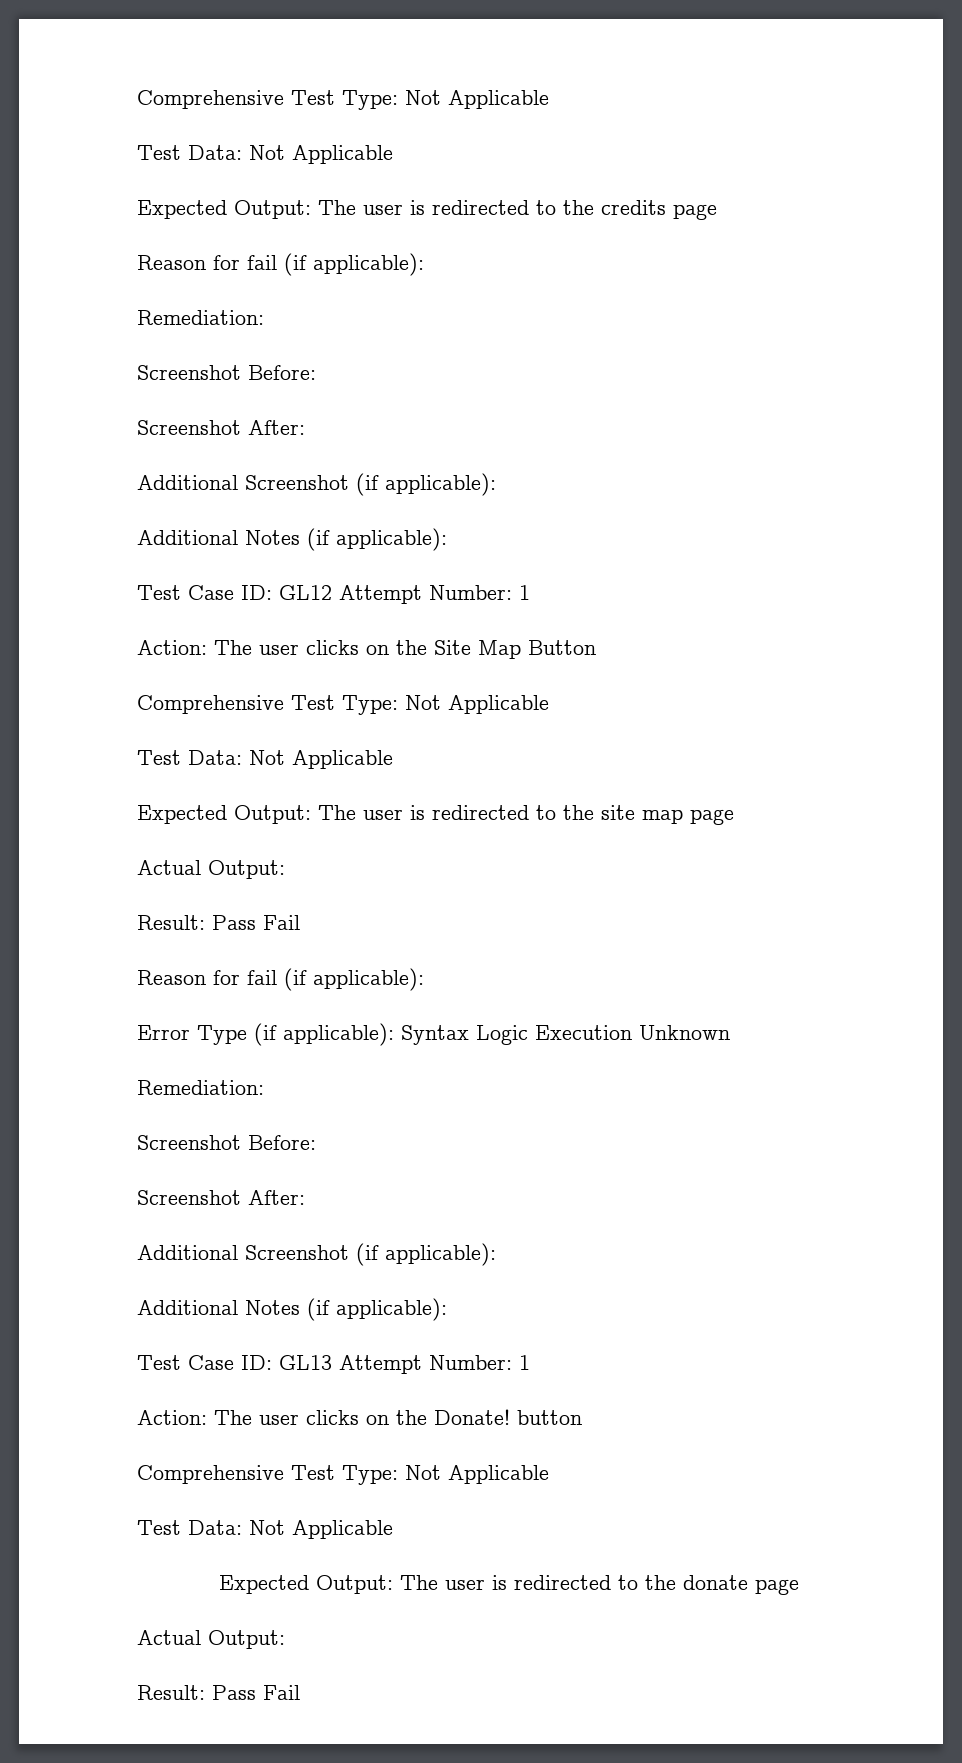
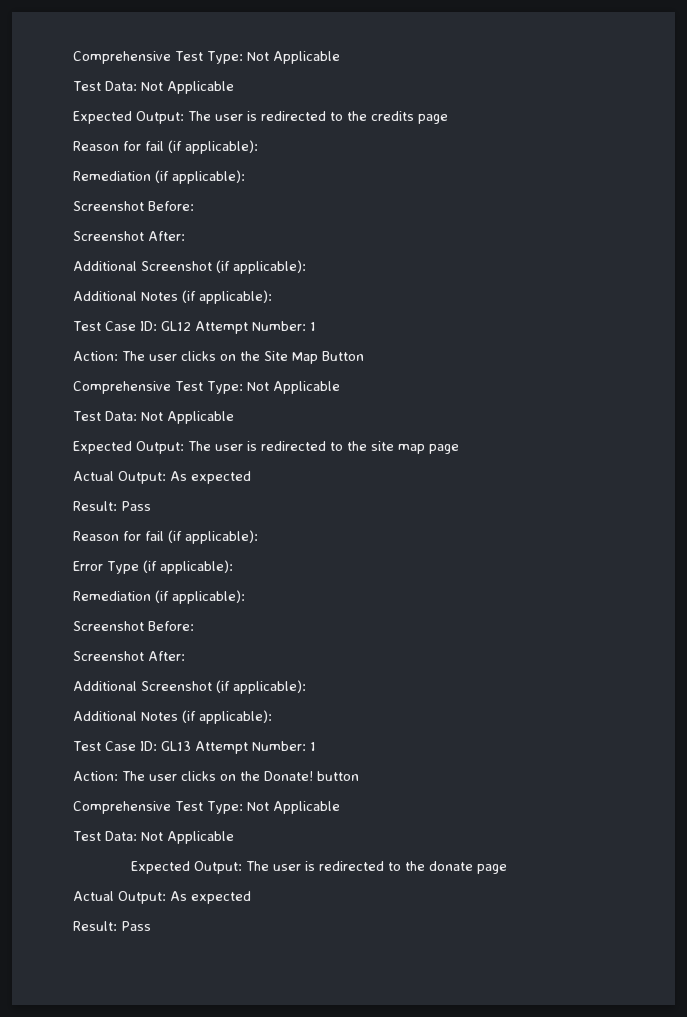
[137,310,264,325] Remediation: -> [73,170,245,184] Remediation (if applicable):
[137,915,300,930] // Result: Pass Fail -> [170,471,251,484] [73,501,151,511] As expected // Result: Pass
[401,1025,730,1045] [137,1080,264,1095] Syntax Logic Execution Unknown // Remediation: -> [73,590,245,604] // Remediation (if applicable):
[137,1685,300,1700] // Result: Pass Fail -> [170,891,251,904] [73,921,151,931] As expected // Result: Pass

